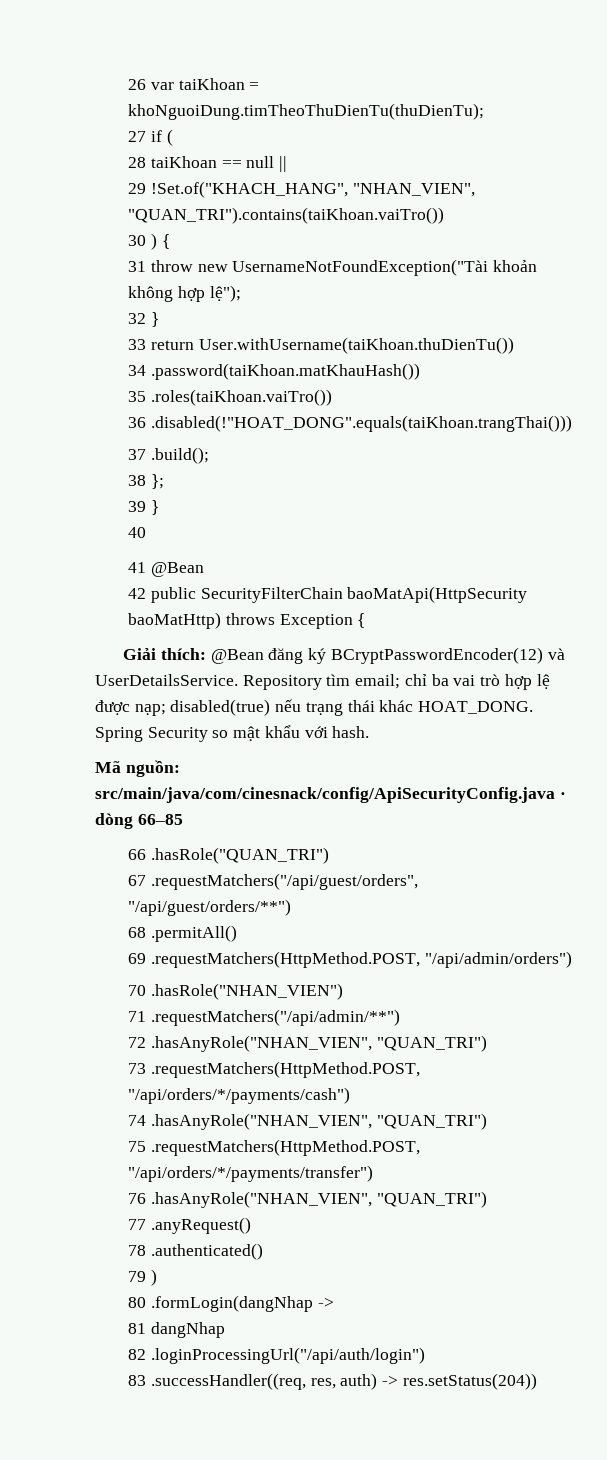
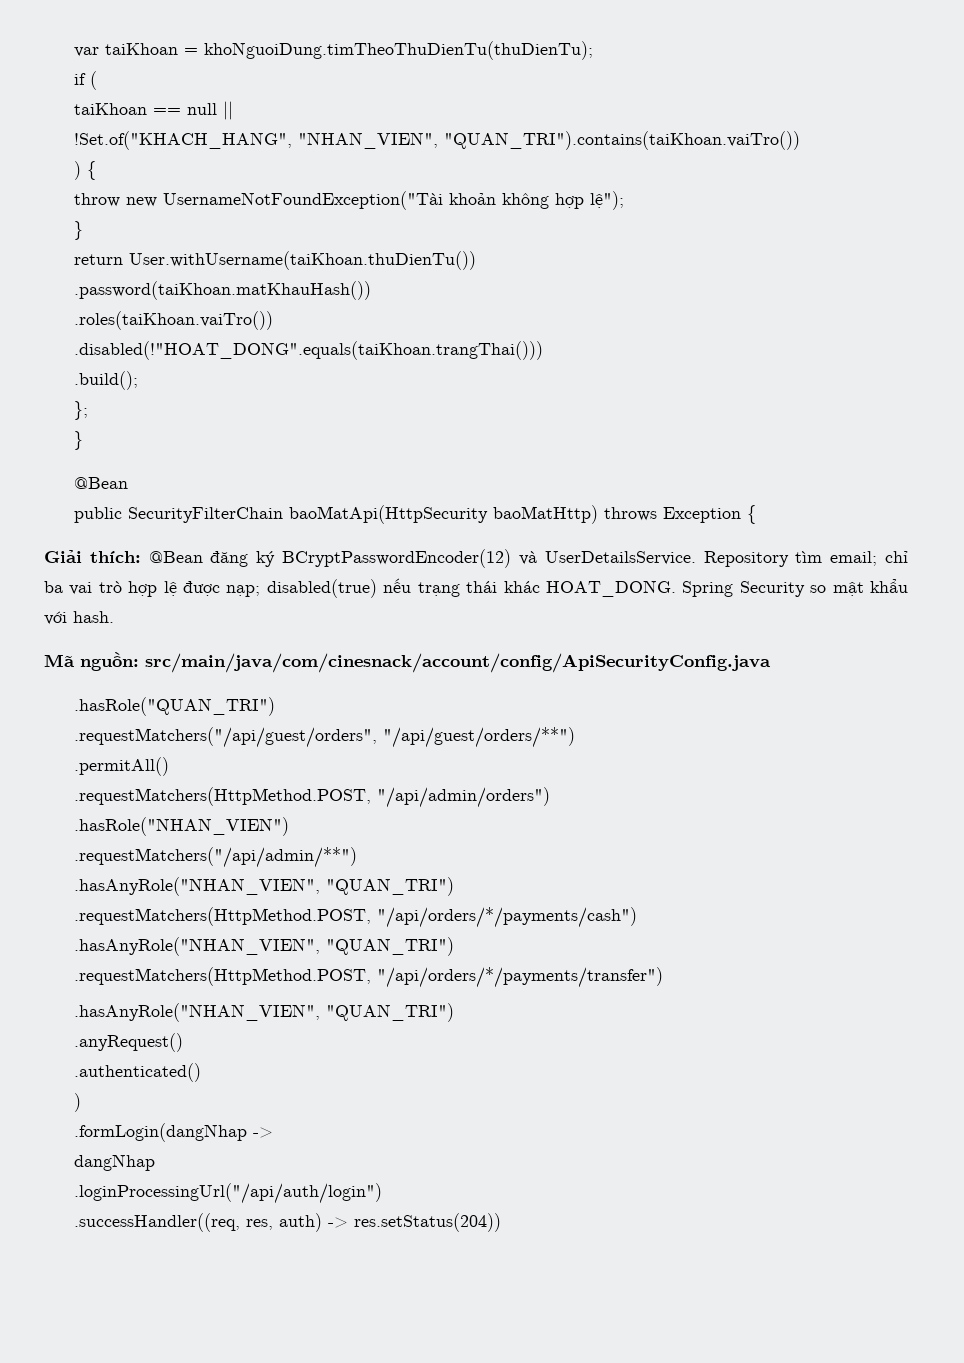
[128,79,147,90] 26 -> (74, 52) none
[128,131,147,142] 27 -> (594, 50) none
[128,157,147,168] 28 -> (98, 80) none
[128,183,147,194] 29 -> (234, 110) none
[128,235,147,246] 30 -> (801, 140) none
[128,261,147,272] 31 -> (97, 170) none
[128,312,159,327] [128,339,147,350] 32 } // 33 -> [74,221,84,240] } //
[128,365,147,376] 34 -> (477, 260) none
[128,391,147,402] 35 -> (372, 290) none
[128,417,147,428] 36 -> (274, 320) none
[128,449,147,460] 37 -> (544, 350) none
[128,475,147,486] 38 -> (139, 380) none
[128,500,159,515] [128,527,147,538] [128,562,147,573] 39 } // 40 // 41 -> [74,431,84,450] } //
[128,588,147,599] 42 -> (129, 483) none
[95,787,566,803] [95,813,183,829] [128,849,147,860] src/main/java/com/cinesnack/config/ApiSecurityConfig.java · dòng 66–85 // 66 -> [145,653,771,673] src/main/java/com/cinesnack/account/config/ApiSecurityConfig.java //
[128,875,147,886] 67 -> (276, 706) none
[128,927,147,938] 68 -> (576, 737) none
[128,953,147,964] 69 -> (170, 766) none
[128,985,147,996] 70 -> (551, 797) none
[128,1011,147,1022] 71 -> (290, 826) none
[128,1035,487,1052] [128,1063,147,1074] 72 .hasAnyRole("NHAN_VIEN", "QUAN_TRI") // 73 -> [74,877,455,896] .hasAnyRole("NHAN_VIEN", "QUAN_TRI") //
[128,1113,487,1130] [128,1141,147,1152] 74 .hasAnyRole("NHAN_VIEN", "QUAN_TRI") // 75 -> [74,937,455,956] .hasAnyRole("NHAN_VIEN", "QUAN_TRI") //
[128,1191,487,1208] [128,1219,147,1230] 76 .hasAnyRole("NHAN_VIEN", "QUAN_TRI") // 77 -> [74,1003,455,1022] .hasAnyRole("NHAN_VIEN", "QUAN_TRI") //
[128,1245,147,1256] 78 -> (184, 1042) none
[128,1271,147,1282] 79 -> (202, 1072) none
[128,1297,147,1308] 80 -> (82, 1102) none
[128,1323,147,1334] 81 -> (274, 1132) none
[128,1349,147,1360] 82 -> (156, 1162) none
[128,1375,147,1386] 83 -> (383, 1193) none

